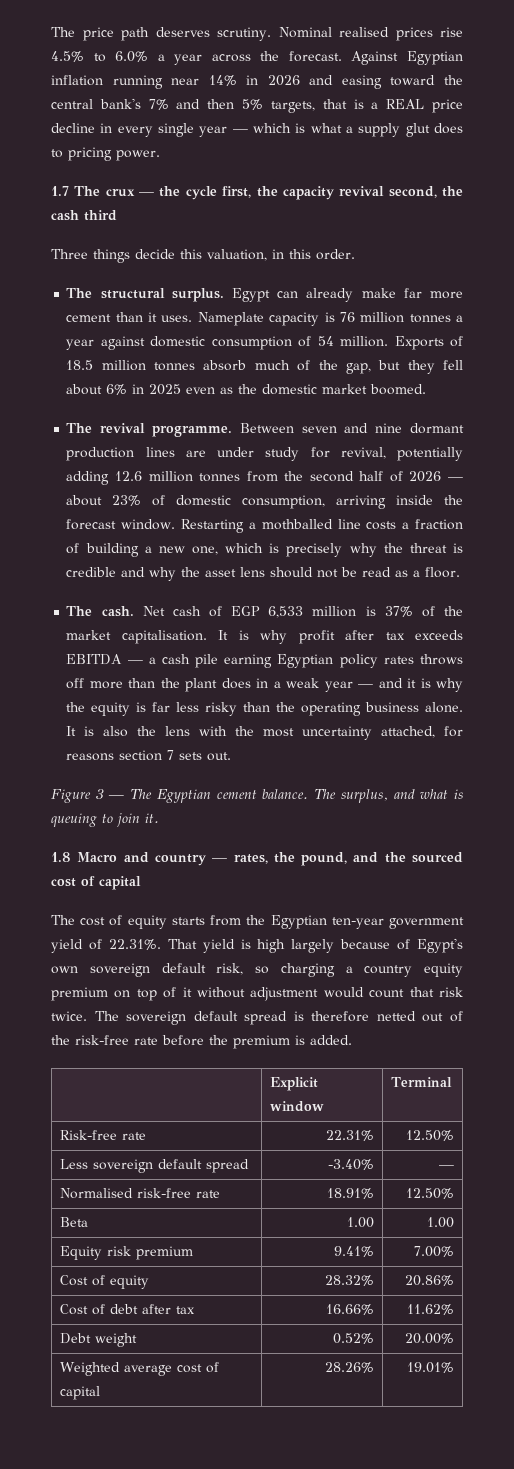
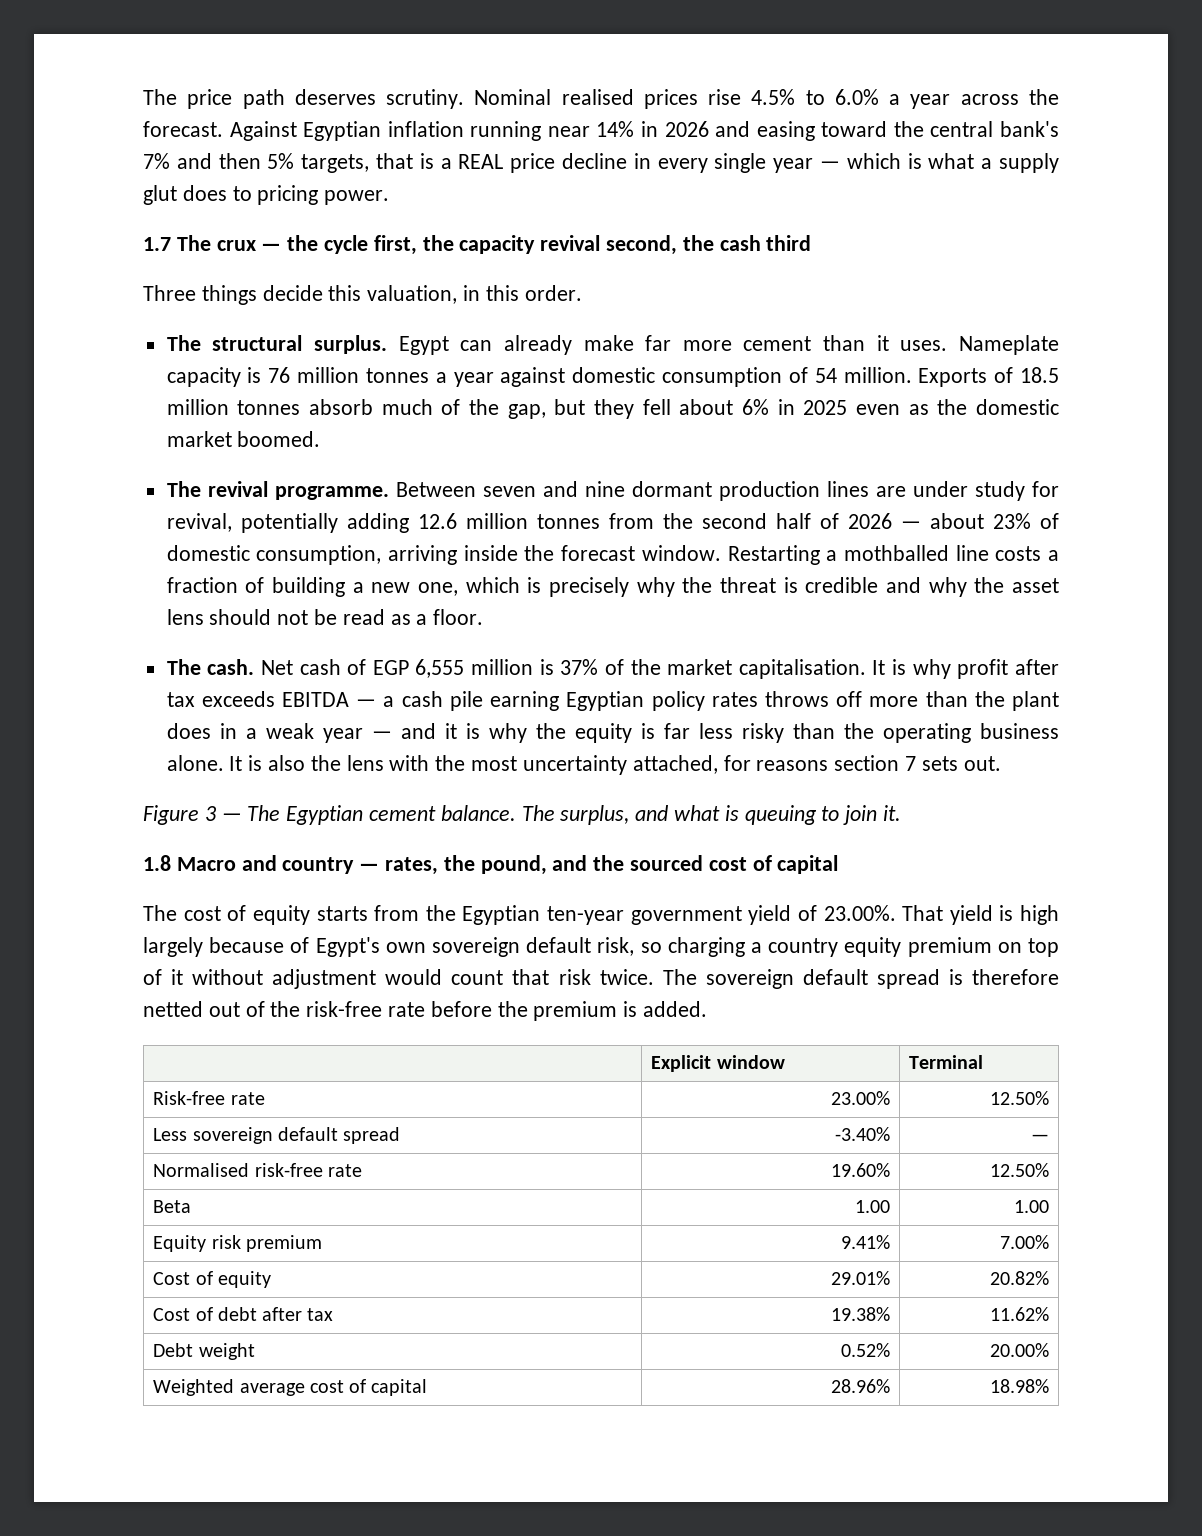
[268,606,304,618] 6,533 -> [415,659,465,678] 6,555
[108,939,161,950] 22.31%. -> [823,905,896,921] 23.00%.
[325,1130,374,1141] 22.31% -> [830,1091,890,1105] 23.00%
[326,1188,374,1199] 18.91% -> [830,1163,890,1177] 19.60%
[324,1275,374,1286] [404,1275,454,1286] 28.32% | 20.86% -> [830,1271,890,1285] [989,1271,1049,1285] 29.01% | 20.82%
[325,1304,374,1315] 16.66% -> [830,1307,890,1321] 19.38%
[324,1362,374,1373] [406,1362,454,1373] 28.26% | 19.01% -> [830,1379,890,1393] [989,1379,1049,1393] 28.96% | 18.98%

